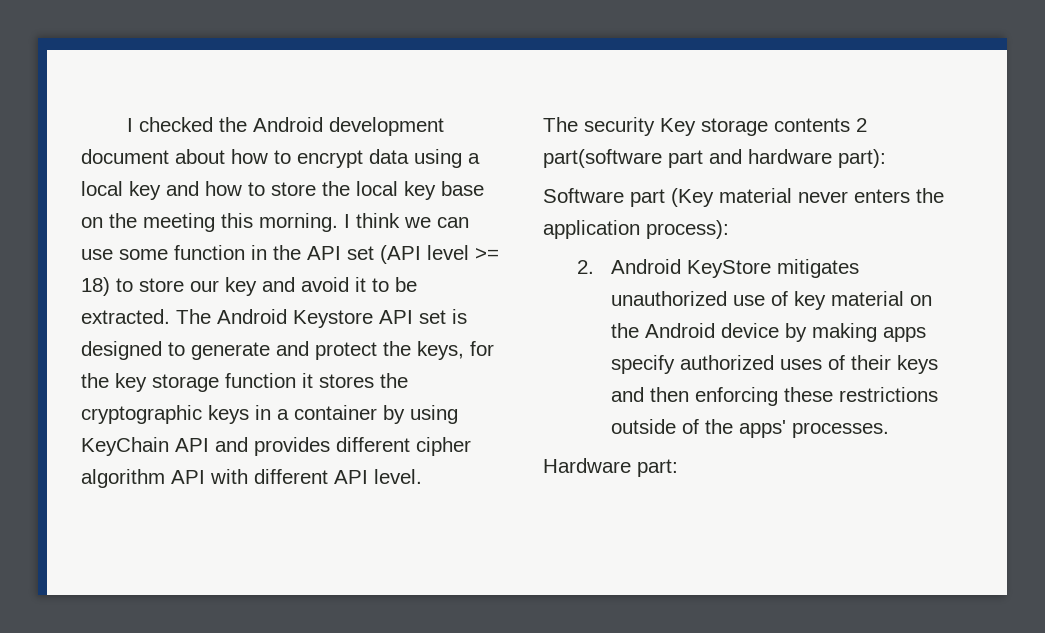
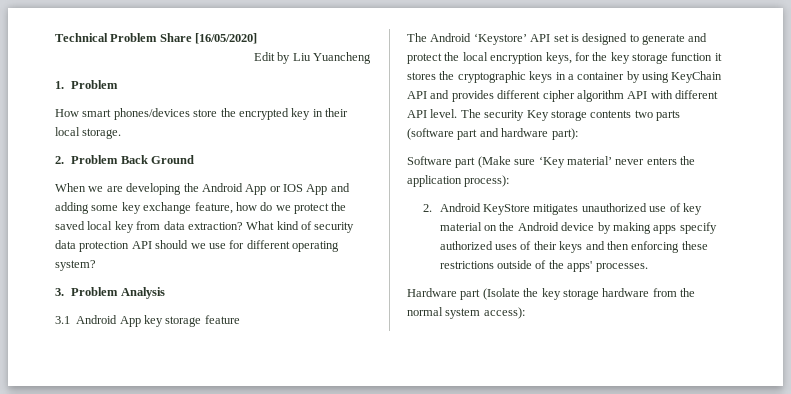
[127,117,445,136] [81,149,480,168] [81,181,484,200] [81,213,469,232] [81,245,499,264] [81,277,417,296] [81,309,170,324] I checked the Android development document about how to encrypt data using a local key and how to store the local key base on the meeting this morning. I think we can use some function in the API set (API level >= 18) to store our key and avoid it to be extracted. -> [55,33,258,44] [253,52,371,64] [55,80,119,89] [55,108,348,120] [55,127,122,139] [55,155,195,164] [55,183,350,195] [55,202,347,214] [55,221,355,233] [55,240,339,252] [55,260,96,271] [55,287,165,299] [55,315,240,327] Technical Problem Share [16/05/2020] // Edit by Liu Yuancheng // 1. Problem // How smart phones/devices store the encrypted key in their local storage. // 2. Problem Back Ground // When we are developing the Android App or IOS App and adding some key exchange feature, how do we protect the saved local key from data extraction? What kind of security data protection API should we use for different operating system? // 3. Problem Analysis // 3.1 Android App key storage feature //
[293,310,373,328] Keystore -> [473,33,527,45] ‘Keystore’
(411, 348) none -> [462,52,544,64] local encryption
(422, 476) // -> (458, 113) none
[856,118,867,132] [543,149,662,168] 2 part(software -> [634,110,680,121] [407,128,454,140] two parts (software
[671,188,792,207] (Key material -> [477,156,612,168] (Make sure ‘Key material’
[637,459,678,477] part: -> [460,288,695,300] [407,307,525,319] part (Isolate the key storage hardware from the normal system access):

